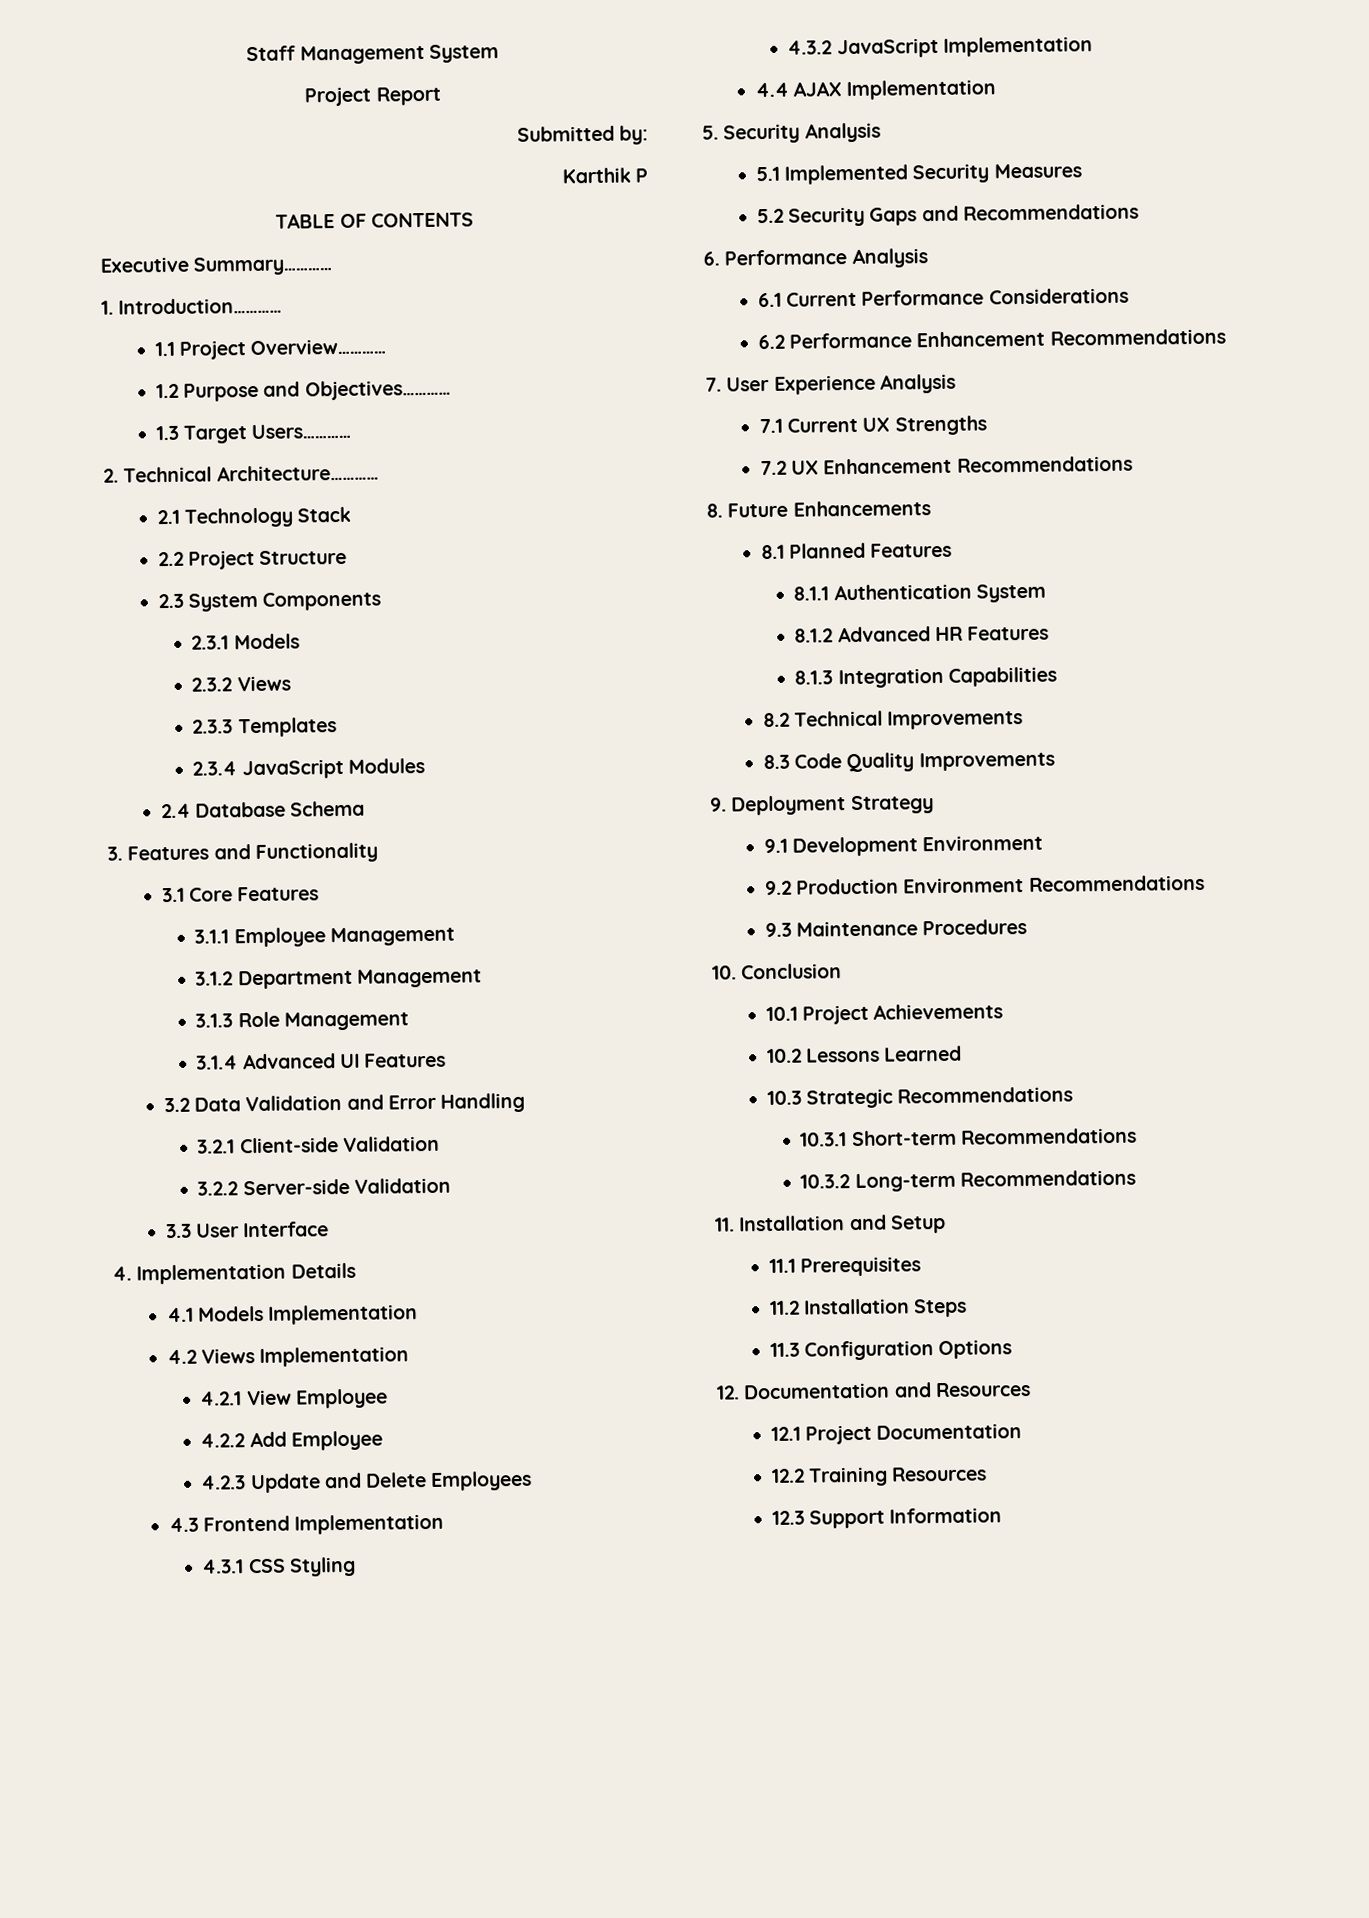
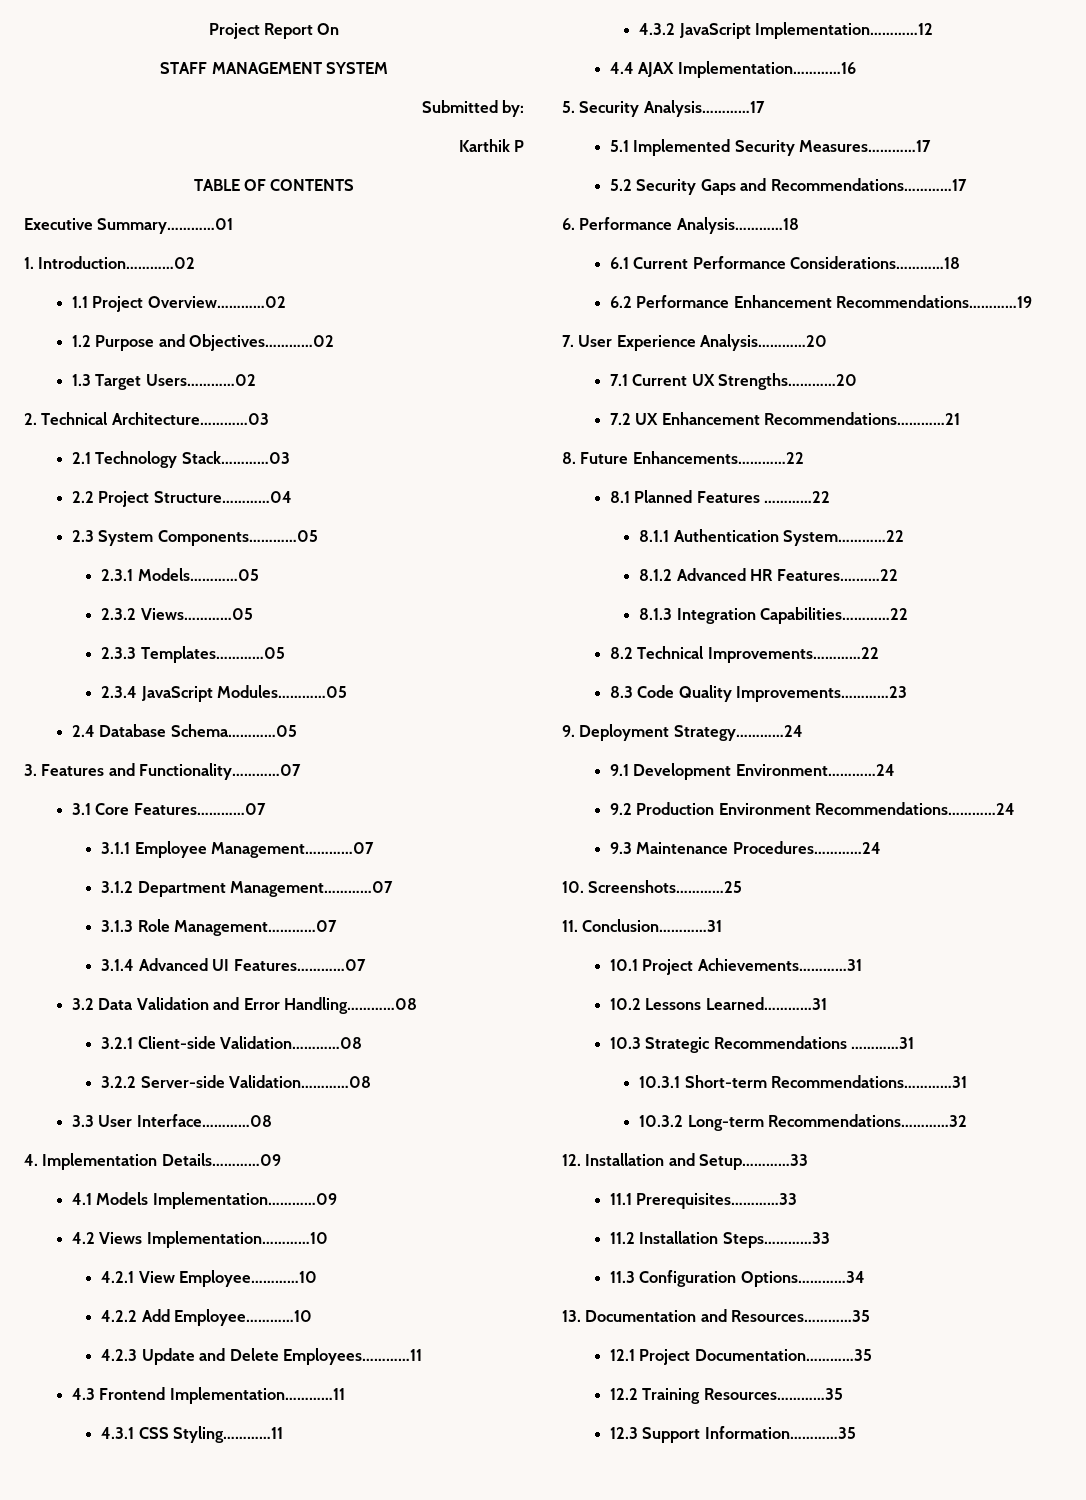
[246,44,499,65] Staff Management System // -> (208, 31) none
(441, 96) none -> [317,23,340,35] [160,62,388,74] On // STAFF MANAGEMENT SYSTEM
[193,256,333,276] Summary………… -> [97,218,234,234] Summary…………01
[118,297,283,315] Introduction………… -> [38,256,196,269] Introduction…………02
[250,338,387,356] Overview………… -> [147,296,286,308] Overview…………02
[304,379,451,401] Objectives………… -> [189,334,335,351] Objectives…………02
[251,423,352,440] Users………… -> [145,374,256,386] Users…………02
[216,464,379,482] Architecture………… -> [111,412,269,425] Architecture…………03
[297,506,352,523] Stack -> [181,451,290,464] Stack…………03
[259,549,348,565] Structure -> [153,491,292,503] Structure…………04
[262,591,382,611] Components -> [157,530,318,546] Components…………05
[233,633,300,650] Models -> [137,568,259,581] Models…………05
[236,675,291,692] Views -> [140,608,253,620] Views…………05
[237,717,337,738] Templates -> [140,646,285,663] Templates…………05
[347,758,425,774] Modules -> [217,685,348,698] Modules…………05
[290,800,366,817] Schema -> [170,724,297,737] Schema…………05
[254,842,378,864] Functionality -> [139,763,302,780] Functionality…………07
[237,886,320,902] Features -> [133,803,266,815] Features…………07
[329,926,455,947] Management -> [211,842,375,858] Management…………07
[356,968,482,988] Management -> [230,881,394,897] Management…………07
[283,1011,409,1031] Management -> [174,920,338,936] Management…………07
[364,1052,447,1068] Features -> [233,959,366,971] Features…………07
[440,1092,526,1113] Handling -> [283,997,417,1014] Handling…………08
[342,1135,440,1153] Validation -> [220,1036,363,1049] Validation…………08
[353,1177,451,1194] Validation -> [229,1075,372,1088] Validation…………08
[243,1221,330,1238] Interface -> [136,1114,272,1127] Interface…………08
[290,1262,356,1279] Details -> [161,1153,281,1166] Details…………09
[268,1304,419,1325] Implementation -> [152,1192,337,1209] Implementation…………09
[259,1346,410,1367] Implementation -> [146,1231,328,1248] Implementation…………10
[295,1388,388,1409] Employee -> [179,1270,318,1287] Employee…………10
[290,1430,383,1451] Employee -> [174,1309,313,1326] Employee…………10
[430,1470,533,1491] Employees -> [283,1348,423,1365] Employees…………11
[294,1513,445,1535] Implementation -> [169,1387,345,1404] Implementation…………11
[288,1556,356,1577] Styling -> [173,1426,284,1443] Styling…………11
[942,36,1093,57] Implementation -> [755,22,934,39] Implementation…………12
[846,79,997,101] Implementation -> [677,61,856,78] Implementation…………16
[804,122,881,143] Analysis -> [643,100,765,117] Analysis…………17
[993,163,1082,179] Measures -> [799,140,932,152] Measures…………17
[962,203,1139,221] Recommendations -> [770,178,967,191] Recommendations…………17
[851,248,928,268] Analysis -> [676,217,799,234] Analysis…………18
[988,287,1129,305] Considerations -> [790,256,961,269] Considerations…………18
[1049,328,1226,346] Recommendations -> [836,295,1033,308] Recommendations…………19
[879,373,956,394] Analysis -> [700,334,828,351] Analysis…………20
[894,415,987,436] Strengths -> [718,373,858,390] Strengths…………20
[956,455,1133,473] Recommendations -> [764,412,961,425] Recommendations…………21
[792,500,931,517] Enhancements -> [632,451,804,464] Enhancements…………22
(953, 550) none -> [764,491,831,503] …………22
[975,583,1046,603] System -> [783,530,905,546] System…………22
[967,625,1050,641] Features -> [776,569,898,581] Features.………22
[947,666,1057,687] Capabilities -> [760,607,909,624] Capabilities…………22
[887,710,1024,730] Improvements -> [707,647,879,663] Improvements…………22
[918,751,1055,772] Improvements -> [736,686,908,702] Improvements…………23
[850,795,934,815] Strategy -> [673,725,803,741] Strategy…………24
[922,834,1044,852] Environment -> [735,764,895,776] Environment…………24
[1028,874,1205,892] Recommendations -> [815,802,1016,815] Recommendations…………24
[922,918,1028,936] Procedures -> [732,841,881,854] Procedures…………24
[741,963,843,980] Conclusion -> [588,880,743,893] [562,919,723,932] Screenshots…………25 // 11. Conclusion…………31
[873,1003,1004,1020] Achievements -> [697,958,862,971] Achievements…………31
[884,1045,963,1062] Learned -> [705,997,827,1010] Learned…………31
(1074, 1095) none -> [851,1037,915,1049] …………31
[960,1127,1137,1145] Recommendations -> [771,1075,968,1088] Recommendations…………31
[959,1169,1136,1187] [715,1217,735,1232] Recommendations // 11. -> [768,1114,968,1127] [562,1154,581,1166] Recommendations…………32 // 12.
[890,1214,946,1234] Setup -> [699,1154,809,1170] Setup…………33
[800,1256,922,1277] Prerequisites -> [636,1193,798,1209] Prerequisites…………33
[913,1298,968,1318] Steps -> [722,1232,830,1248] Steps…………33
[938,1339,1013,1360] [716,1385,740,1400] Options // 12. -> [740,1271,865,1287] [562,1310,581,1322] Options…………34 // 13.
[934,1381,1031,1398] Resources -> [731,1310,871,1322] Resources…………35
[876,1423,1023,1440] Documentation -> [694,1349,872,1361] Documentation…………35
[891,1466,988,1482] Resources -> [703,1388,843,1400] Resources…………35
[889,1507,1003,1524] Information -> [704,1426,856,1439] Information…………35

